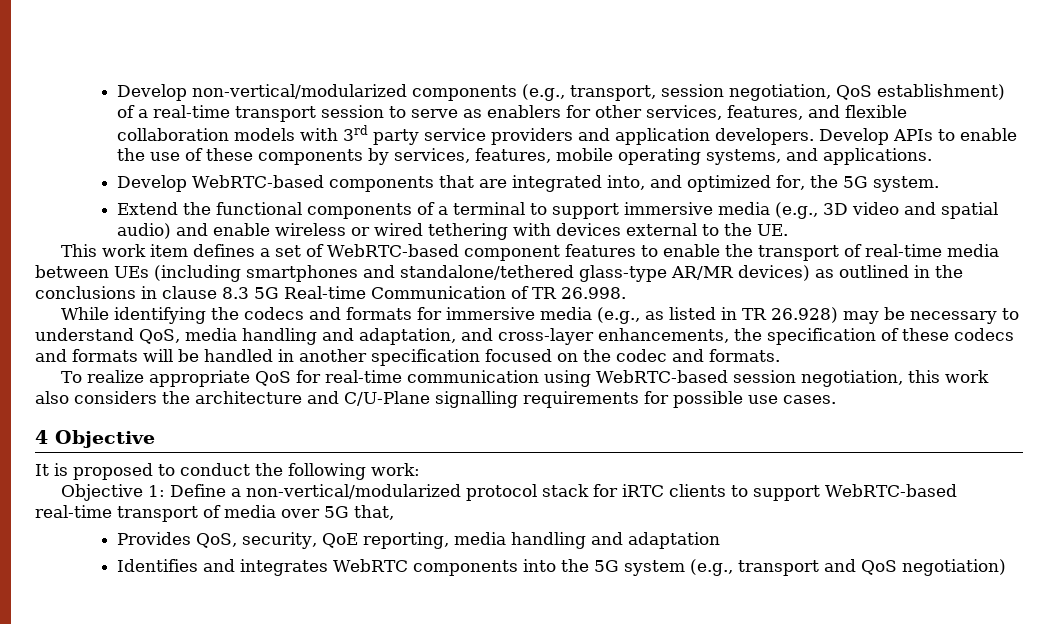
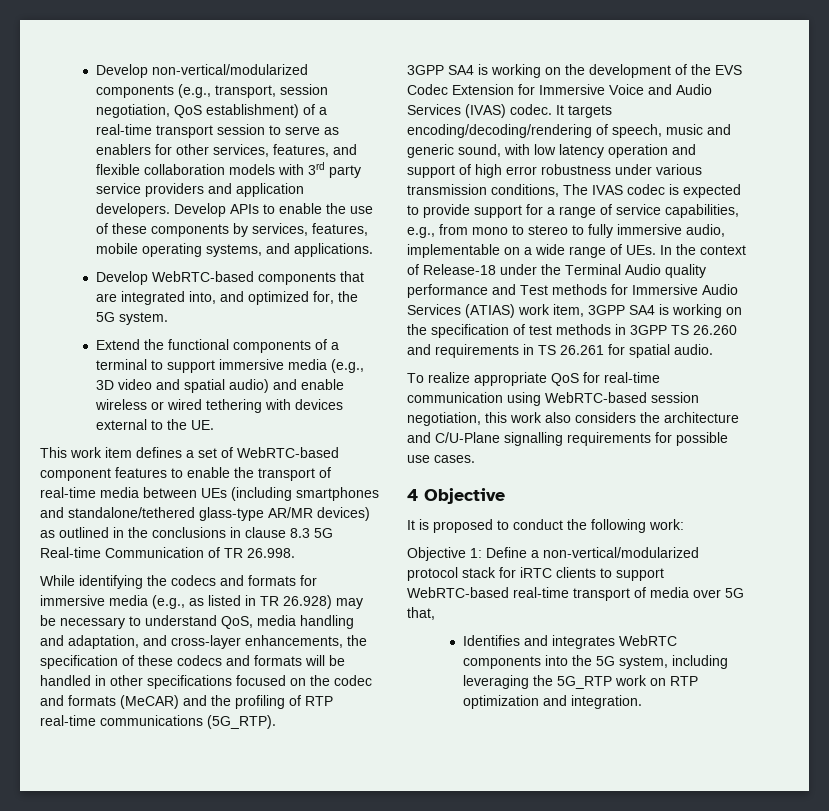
[299,349,480,366] another specification -> [110,675,232,689] other specifications
[709,349,780,362] formats. -> [68,695,333,709] [40,715,276,729] [407,64,742,78] [407,84,712,95] [407,104,612,118] [407,124,731,138] [407,144,696,158] [407,164,702,178] [407,184,741,198] [407,204,739,218] [407,224,725,238] [407,244,746,258] [407,264,706,278] [407,284,738,298] [407,304,742,318] [407,324,737,338] [407,344,713,358] formats (MeCAR) and the profiling of RTP real-time communications (5G_RTP). // 3GPP SA4 is working on the development of the EVS Codec Extension for Immersive Voice and Audio Services (IVAS) codec. It targets encoding/decoding/rendering of speech, music and generic sound, with low latency operation and support of high error robustness under various transmission conditions, The IVAS codec is expected to provide support for a range of service capabilities, e.g., from mono to stereo to fully immersive audio, implementable on a wide range of UEs. In the context of Release-18 under the Terminal Audio quality performance and Test methods for Immersive Audio Services (ATIAS) work item, 3GPP SA4 is working on the specification of test methods in 3GPP TS 26.260 and requirements in TS 26.261 for spatial audio.
[116,532,720,549] // Provides QoS, security, QoE reporting, media handling and adaptation -> (435, 613) none
[623,559,1006,576] system (e.g., transport and QoS negotiation) -> [619,655,729,669] [463,675,699,689] [463,695,643,709] system, including leveraging the 5G_RTP work on RTP optimization and integration.

